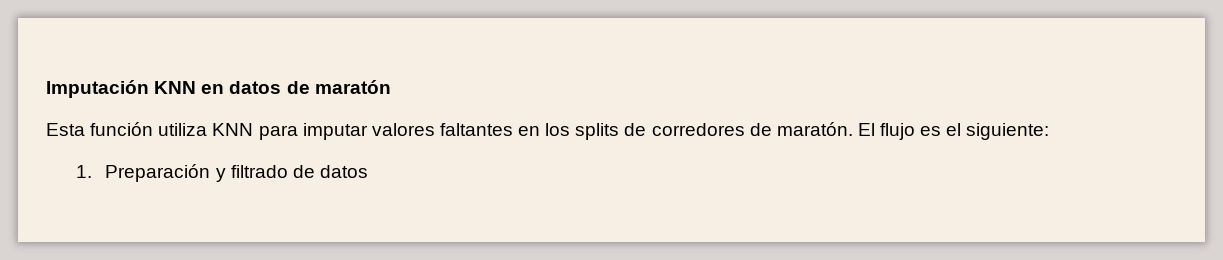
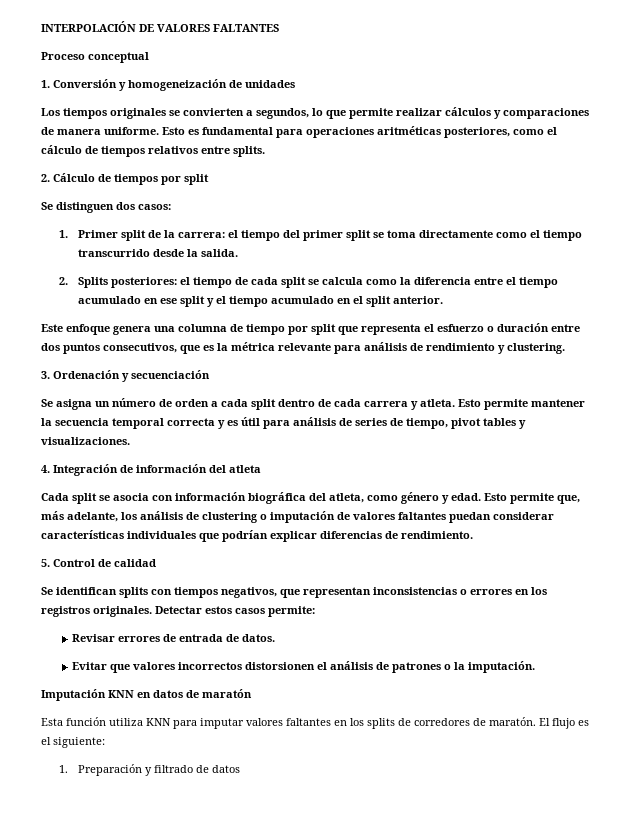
(46, 89) none -> [41,21,279,32] [41,52,149,63] [41,79,295,91] [41,107,589,119] [41,126,557,138] [41,145,265,157] [41,173,209,185] [41,202,171,213] [59,230,582,241] [77,249,238,257] [59,277,558,288] [77,296,443,307] [41,323,580,335] [41,342,565,354] [41,370,210,382] [41,398,585,410] [41,417,526,429] [41,437,130,445] [41,464,261,476] [41,492,580,504] [41,511,554,523] [41,530,473,542] [41,559,156,567] [41,587,547,598] [41,606,315,617] [71,634,275,642] [71,661,535,673] INTERPOLACIÓN DE VALORES FALTANTES // Proceso conceptual // 1. Conversión y homogeneización de unidades // Los tiempos originales se convierten a segundos, lo que permite realizar cálculos y comparaciones de manera uniforme. Esto es fundamental para operaciones aritméticas posteriores, como el cálculo de tiempos relativos entre splits. // 2. Cálculo de tiempos por split // Se distinguen dos casos: // 1. Primer split de la carrera: el tiempo del primer split se toma directamente como el tiempo transcurrido desde la salida. // 2. Splits posteriores: el tiempo de cada split se calcula como la diferencia entre el tiempo acumulado en ese split y el tiempo acumulado en el split anterior. // Este enfoque genera una columna de tiempo por split que representa el esfuerzo o duración entre dos puntos consecutivos, que es la métrica relevante para análisis de rendimiento y clustering. // 3. Ordenación y secuenciación // Se asigna un número de orden a cada split dentro de cada carrera y atleta. Esto permite mantener la secuencia temporal correcta y es útil para análisis de series de tiempo, pivot tables y visualizaciones. // 4. Integración de información del atleta // Cada split se asocia con información biográfica del atleta, como género y edad. Esto permite que, más adelante, los análisis de clustering o imputación de valores faltantes puedan considerar características individuales que podrían explicar diferencias de rendimiento. // 5. Control de calidad // Se identifican splits con tiempos negativos, que representan inconsistencias o errores en los registros originales. Detectar estos casos permite: // Revisar errores de entrada de datos. // Evitar que valores incorrectos distorsionen el análisis de patrones o la imputación. //

